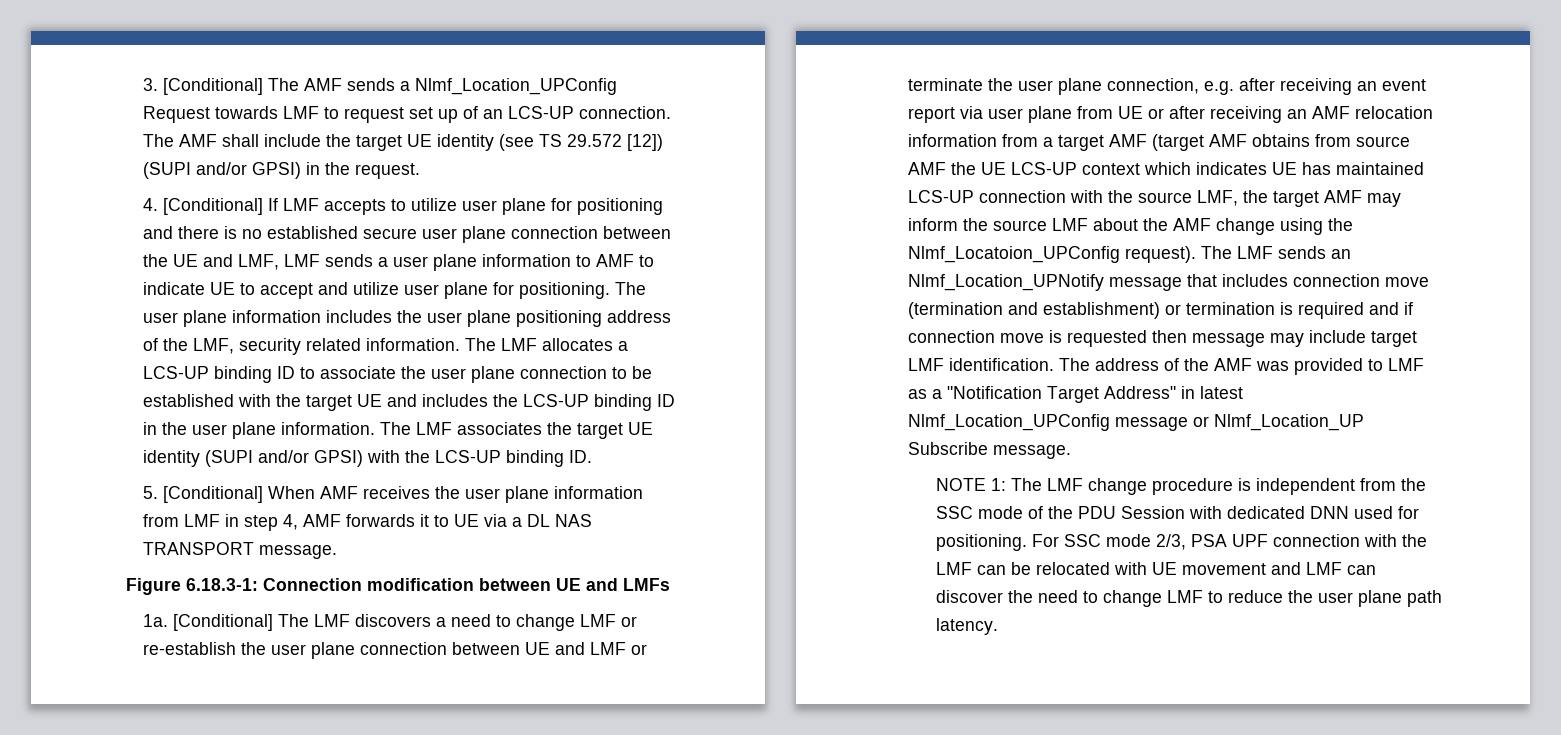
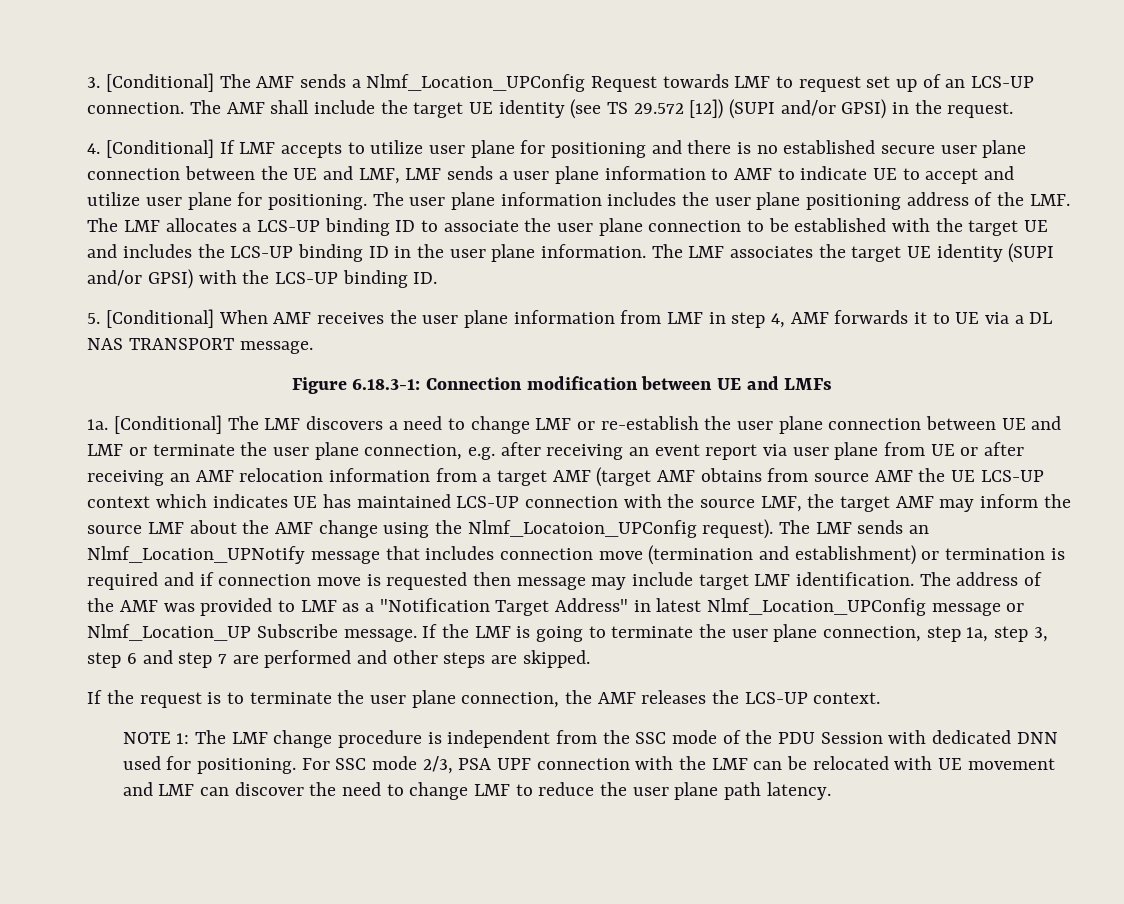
[192,338,460,355] LMF, security related information. -> [1029,194,1070,206] LMF.
(1071, 452) none -> [422,624,1048,642] [87,650,590,668] [87,690,881,708] If the LMF is going to terminate the user plane connection, step 1a, step 3, step 6 and step 7 are performed and other steps are skipped. // If the request is to terminate the user plane connection, the AMF releases the LCS-UP context.

